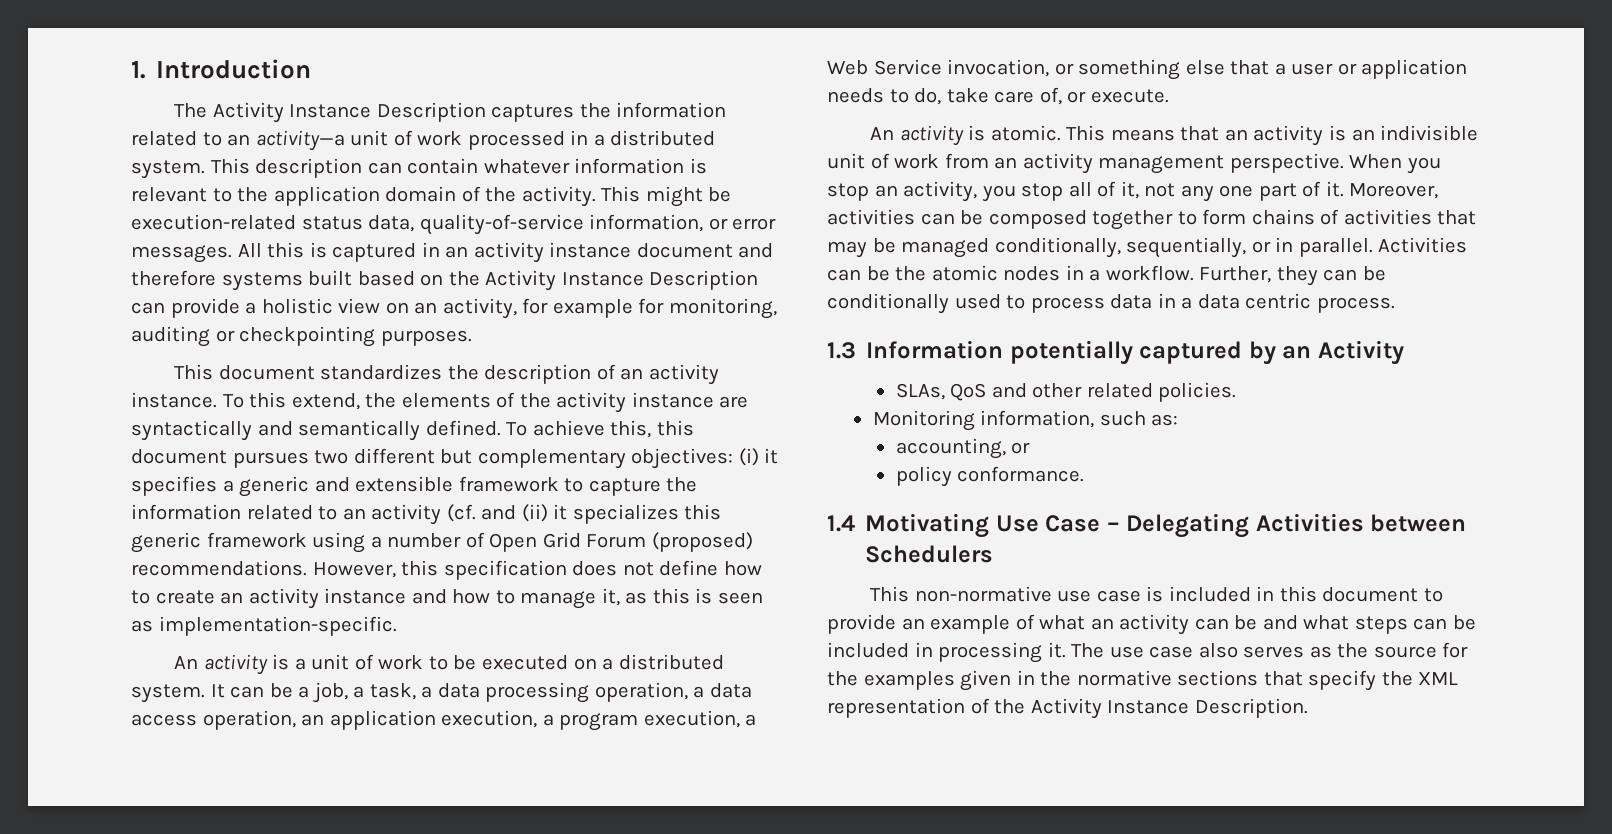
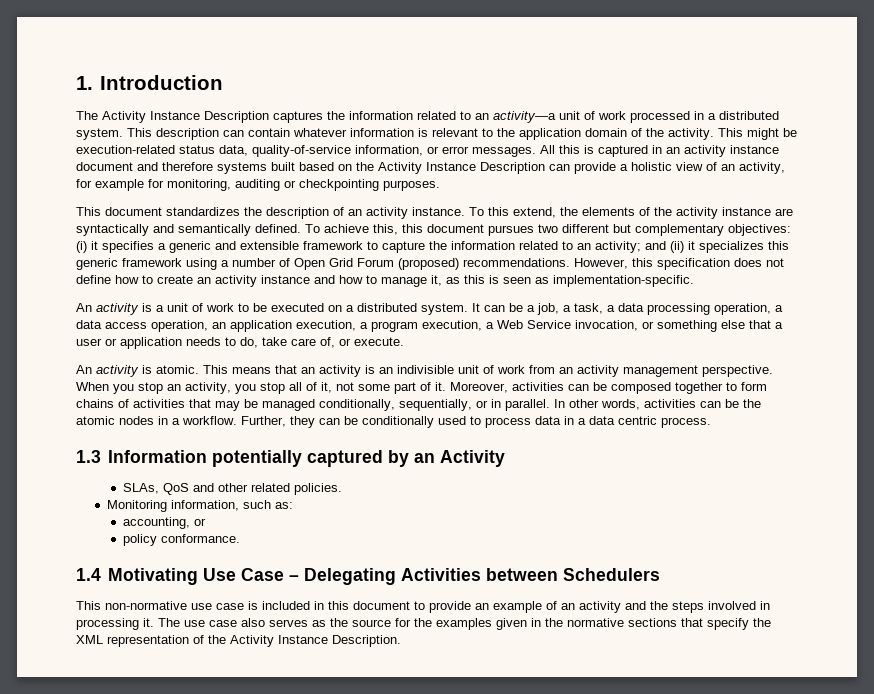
[385,302,409,314] on -> [706,162,717,171] of
[371,504,476,525] activity (cf. -> [595,241,641,253] activity;
[1180,185,1254,202] any one -> [358,384,390,391] some
[1378,237,1468,253] Activities -> [554,399,696,410] In other words, activities
[1039,614,1476,635] [827,642,909,658] what an activity can be and what steps can be included -> [561,601,756,613] an activity and the steps involved

